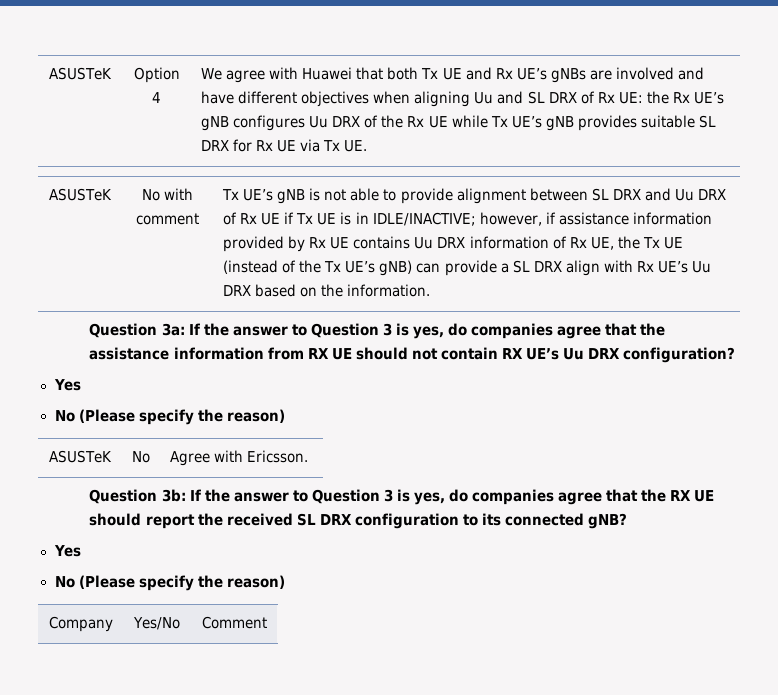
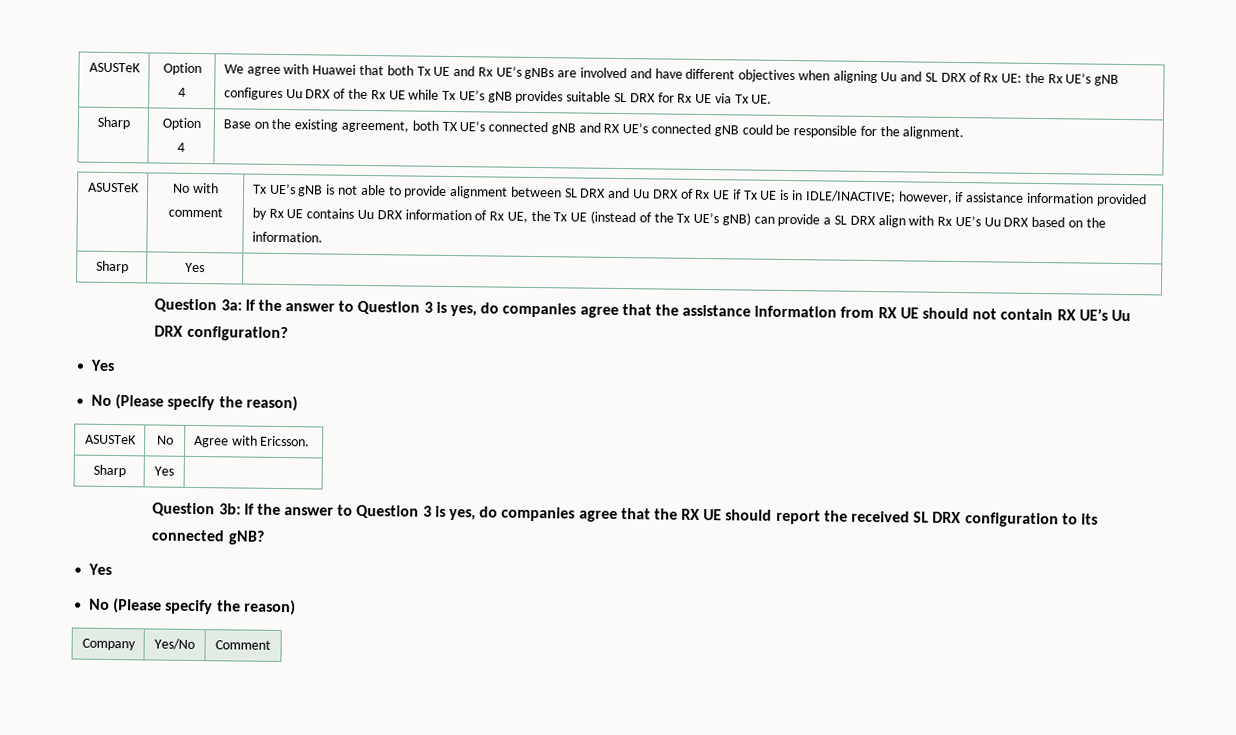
(368, 146) none -> [96,116,130,130] [161,117,201,131] [177,142,185,152] [222,118,965,140] // Sharp | Option 4 | Base on the existing agreement, both TX UE’s connected gNB and RX UE’s connected gNB could be responsible for the alignment.
(431, 290) none -> [95,260,129,274] [185,262,205,273] // Sharp | Yes |
(309, 456) none -> [92,464,126,478] [154,466,174,476] // Sharp | Yes |

